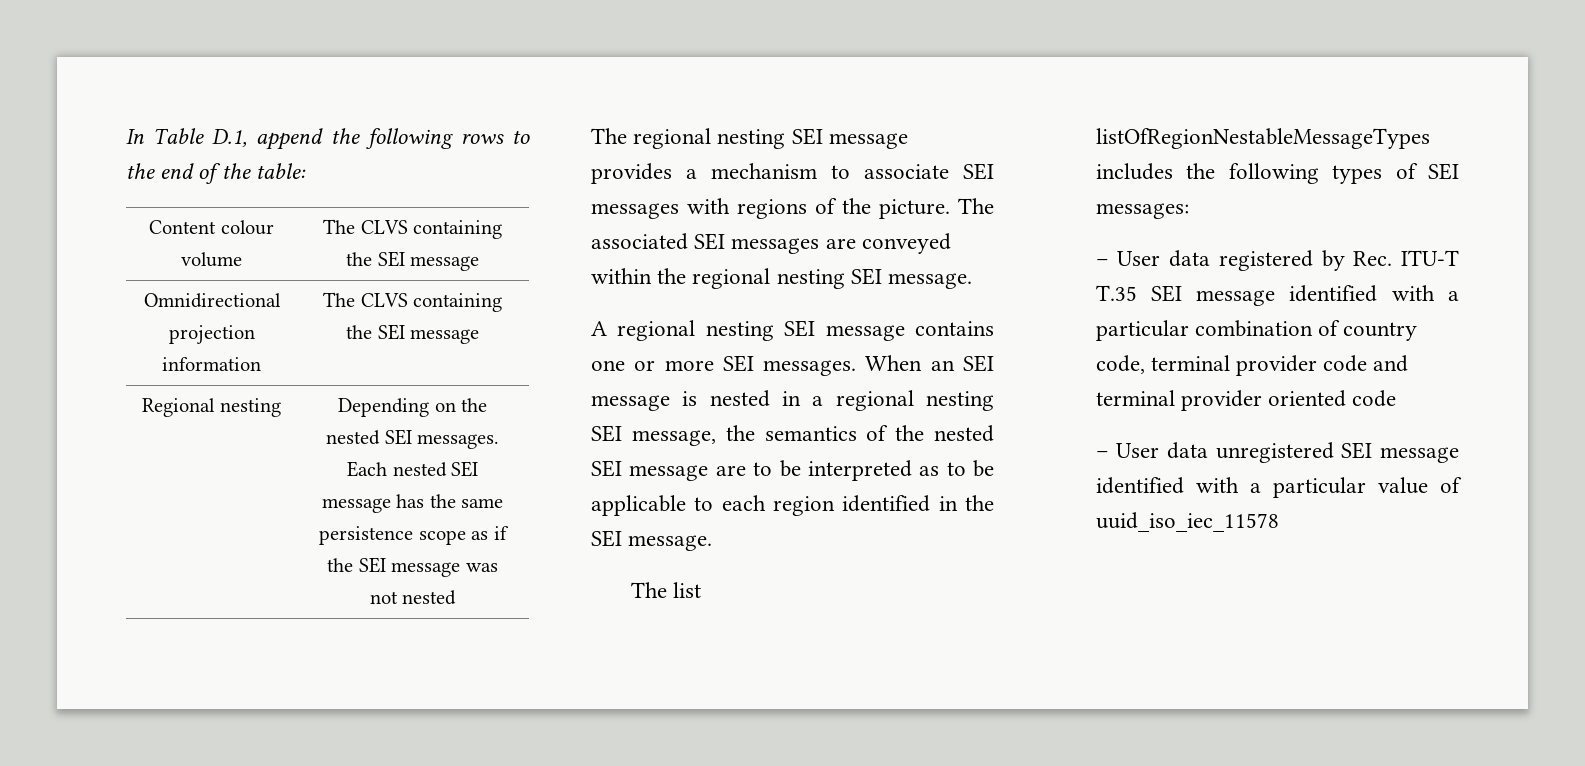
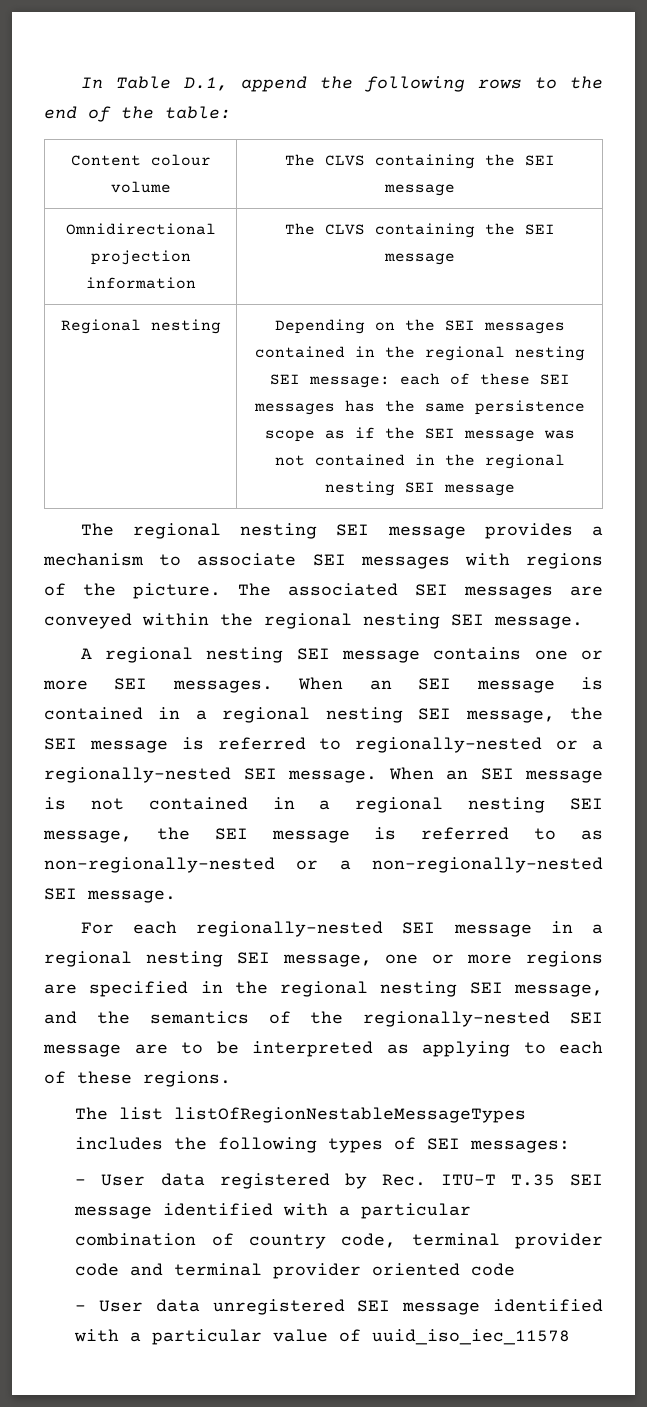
[325,429,500,449] [346,461,479,477] [321,498,391,513] nested SEI messages. Each nested SEI message -> [444,320,565,334] [254,346,585,361] [269,373,570,388] [253,403,335,415] SEI messages contained in the regional nesting SEI message: each of these SEI messages
[402,590,457,605] nested -> [314,454,565,469] [324,481,515,496] contained in the regional nesting SEI message
[709,390,994,411] [591,425,755,446] nested in a regional nesting SEI message, the -> [44,707,603,723] [44,737,603,753] [44,767,603,783] [44,797,603,813] [43,827,603,843] [44,857,603,873] [44,888,176,903] [80,921,603,937] [44,951,603,967] [44,981,603,997] [44,1011,130,1024] contained in a regional nesting SEI message, the SEI message is referred to regionally-nested or a regionally-nested SEI message. When an SEI message is not contained in a regional nesting SEI message, the SEI message is referred to as non-regionally-nested or a non-regionally-nested SEI message. // For each regionally-nested SEI message in a regional nesting SEI message, one or more regions are specified in the regional nesting SEI message, and the
[934,425,994,442] nested -> [363,1011,551,1027] regionally-nested
[946,460,994,477] [591,495,994,516] [591,530,713,551] to be applicable to each region identified in the SEI message. -> [422,1041,603,1057] [44,1071,231,1087] applying to each of these regions.

